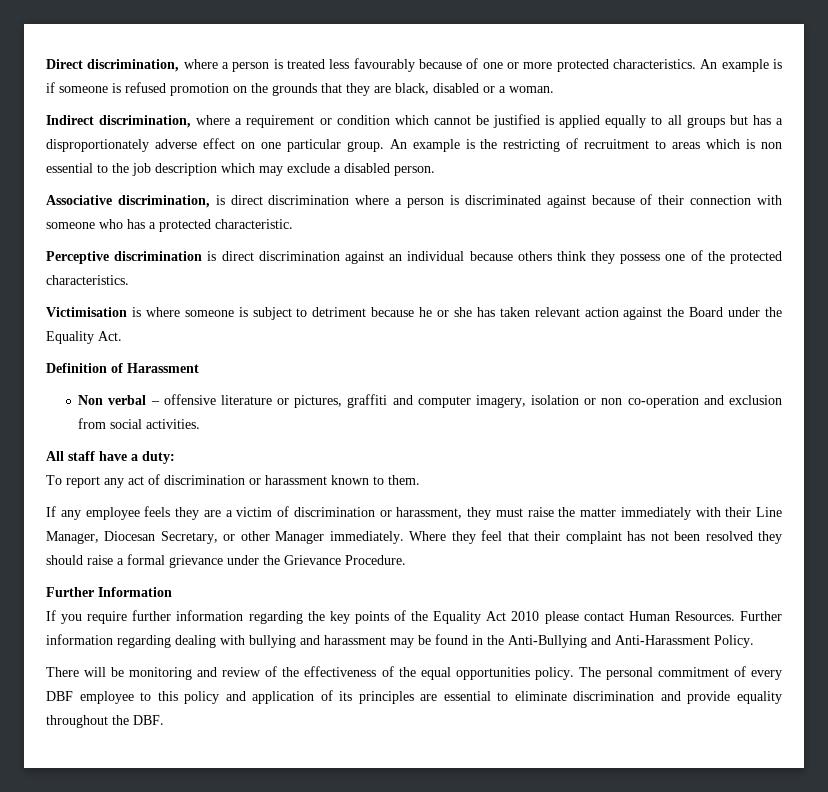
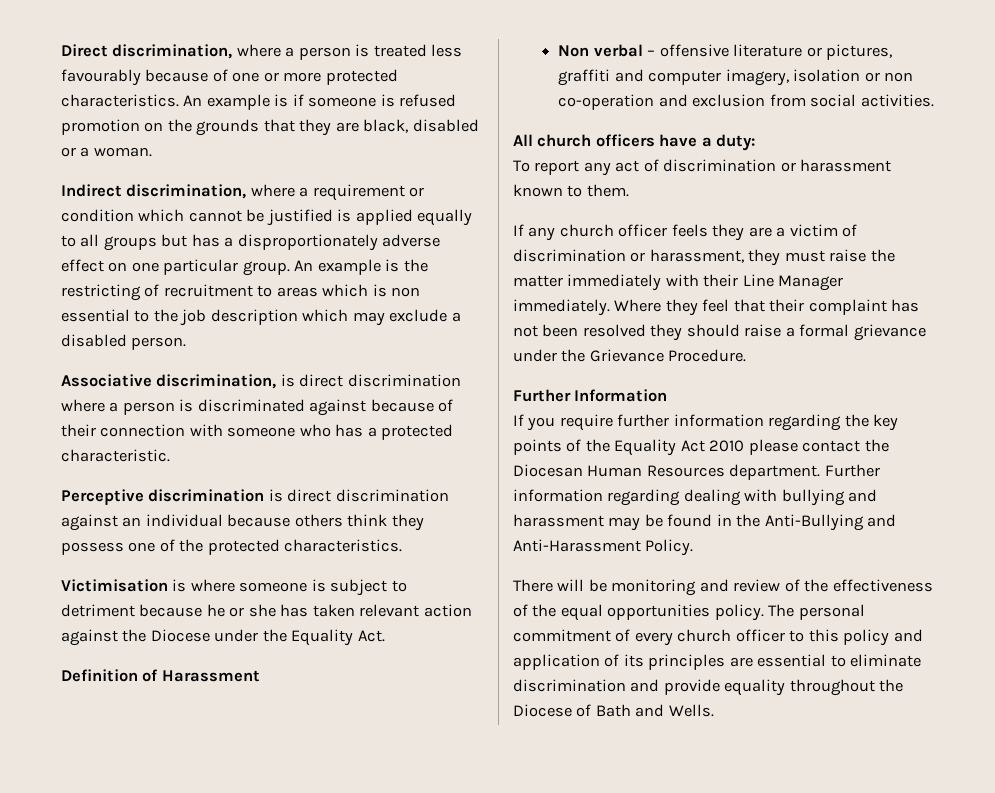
[689,307,724,317] Board -> [150,629,210,642] Diocese
[68,451,95,461] staff -> [537,134,655,147] church officers
[85,507,140,520] employee -> [559,224,668,237] church officer
[46,531,270,544] Manager, Diocesan Secretary, or other -> (774, 280) none
[628,611,735,621] Human Resources. -> [864,439,889,452] [513,464,821,480] the Diocesan Human Resources department.
[46,691,134,704] DBF employee -> [677,629,785,642] church officer
[133,715,164,725] DBF. -> [513,704,714,717] Diocese of Bath and Wells.

